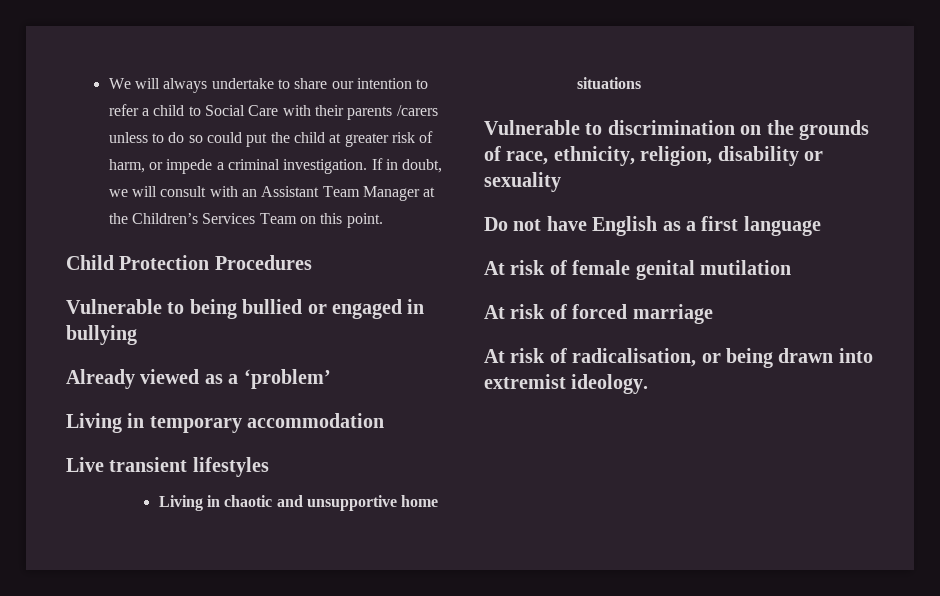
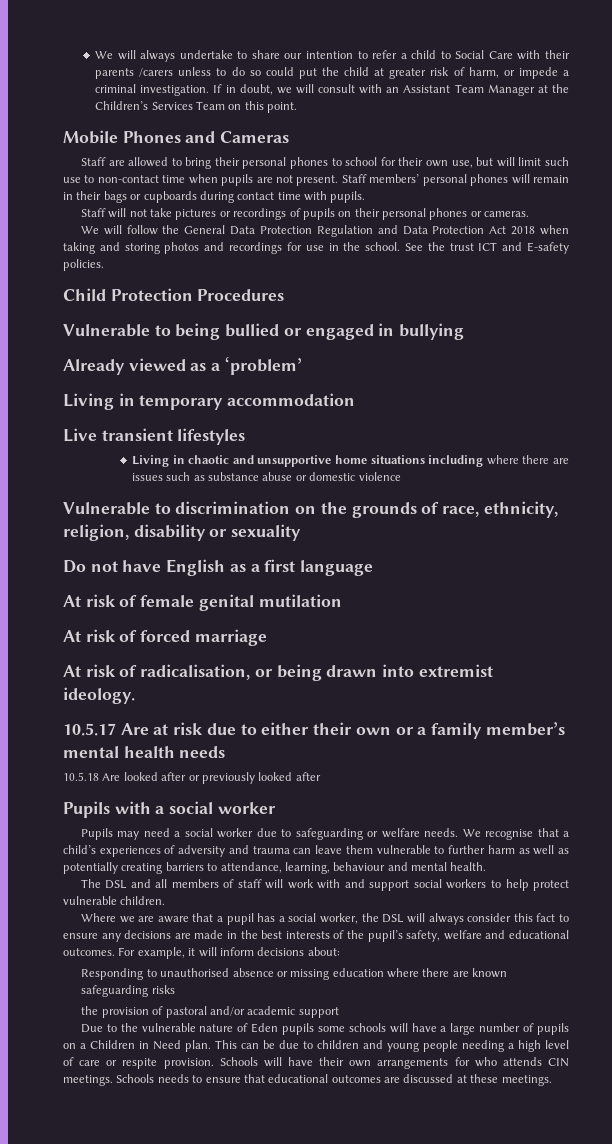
(383, 220) none -> [63,130,290,144] [80,157,569,169] [63,174,569,186] [63,191,366,203] [80,208,530,220] [80,225,569,237] [63,242,569,254] [63,259,104,271] // Mobile Phones and Cameras // Staff are allowed to bring their personal phones to school for their own use, but will limit such use to non-contact time when pupils are not present. Staff members’ personal phones will remain in their bags or cupboards during contact time with pupils. // Staff will not take pictures or recordings of pupils on their personal phones or cameras. // We will follow the General Data Protection Regulation and Data Protection Act 2018 when taking and storing photos and recordings for use in the school. See the trust ICT and E-safety policies.
(641, 83) none -> [428,455,570,467] [131,472,401,481] including where there are issues such as substance abuse or domestic violence
(649, 384) none -> [63,722,565,739] [63,746,226,758] [63,772,321,784] [63,801,276,818] [80,828,569,840] [63,845,569,857] [63,862,487,874] [80,879,569,891] [63,896,166,905] [80,913,569,925] [63,930,570,942] [63,947,340,959] [81,968,508,980] [81,985,175,997] [81,1006,339,1018] [80,1023,569,1035] [63,1040,569,1052] [63,1057,570,1069] [63,1074,552,1086] // 10.5.17 Are at risk due to either their own or a family member’s mental health needs // 10.5.18 Are looked after or previously looked after // Pupils with a social worker // Pupils may need a social worker due to safeguarding or welfare needs. We recognise that a child’s experiences of adversity and trauma can leave them vulnerable to further harm as well as potentially creating barriers to attendance, learning, behaviour and mental health. // The DSL and all members of staff will work with and support social workers to help protect vulnerable children. // Where we are aware that a pupil has a social worker, the DSL will always consider this fact to ensure any decisions are made in the best interests of the pupil’s safety, welfare and educational outcomes. For example, it will inform decisions about: // Responding to unauthorised absence or missing education where there are known safeguarding risks // the provision of pastoral and/or academic support // Due to the vulnerable nature of Eden pupils some schools will have a large number of pupils on a Children in Need plan. This can be due to children and young people needing a high level of care or respite provision. Schools will have their own arrangements for who attends CIN meetings. Schools needs to ensure that educational outcomes are discussed at these meetings.

